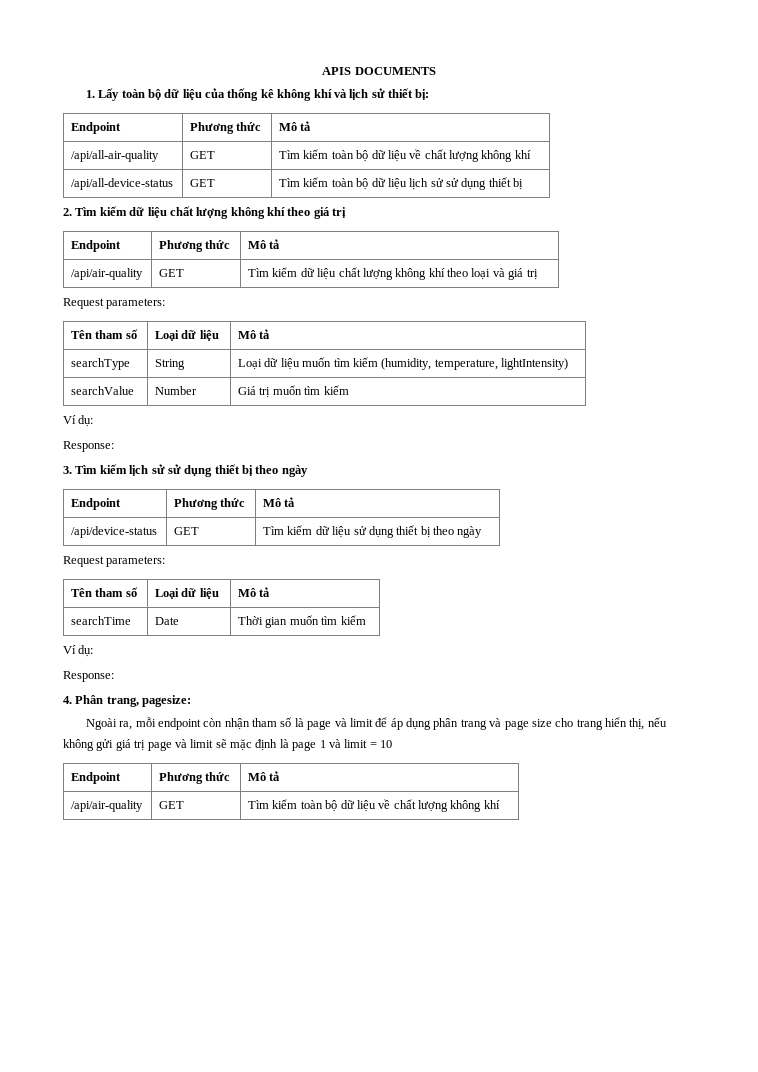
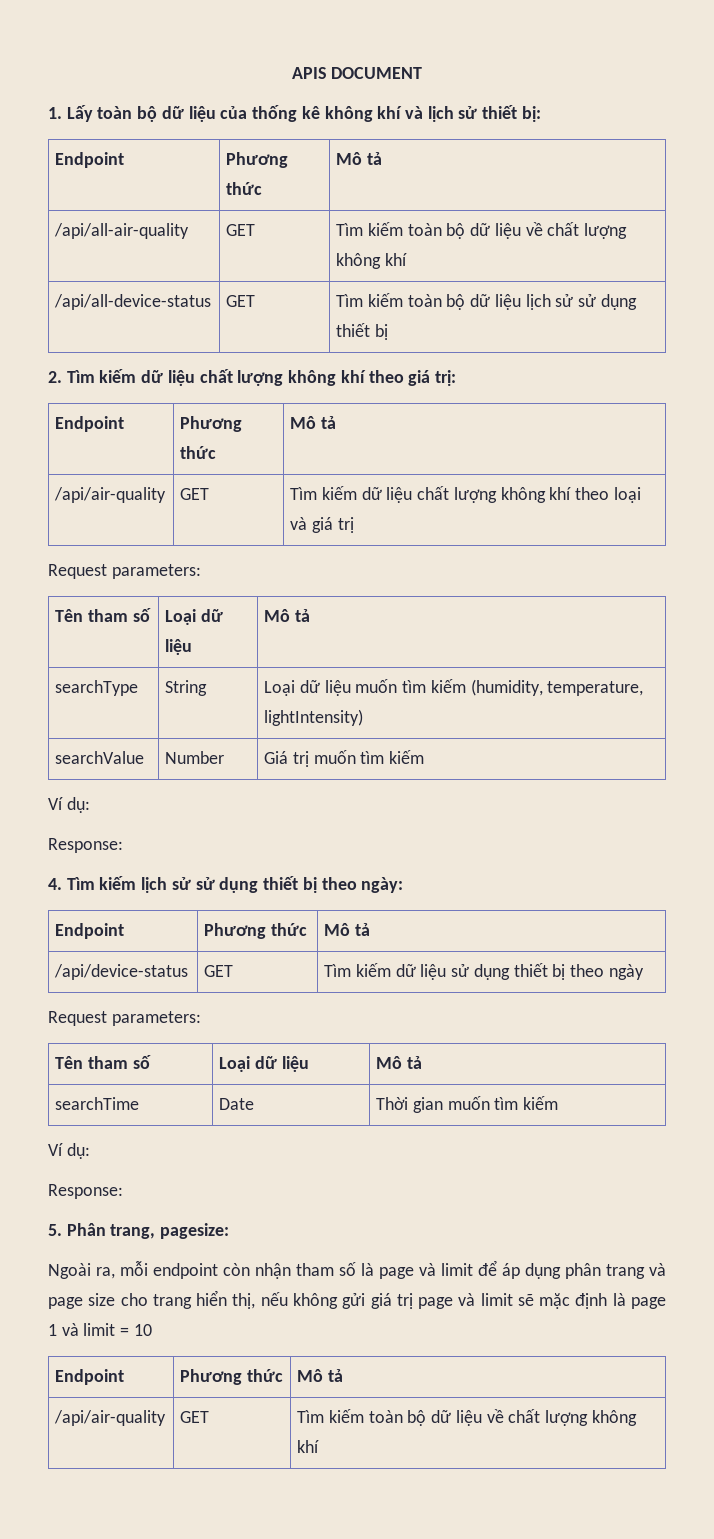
[354,67,436,75] DOCUMENTS -> [331,67,423,79] DOCUMENT
[332,207,347,218] trị -> [434,370,456,386] trị:
[63,466,72,474] 3. -> [48,878,62,890] 4.
[281,465,308,477] ngày -> [361,877,404,893] ngày:
[63,696,72,704] 4. -> [48,1224,62,1236] 5.

